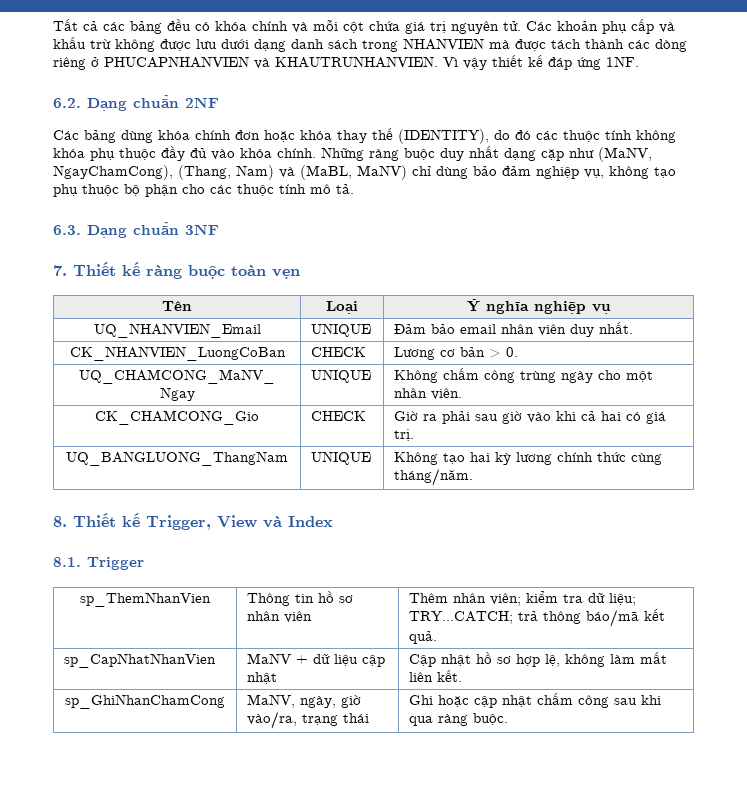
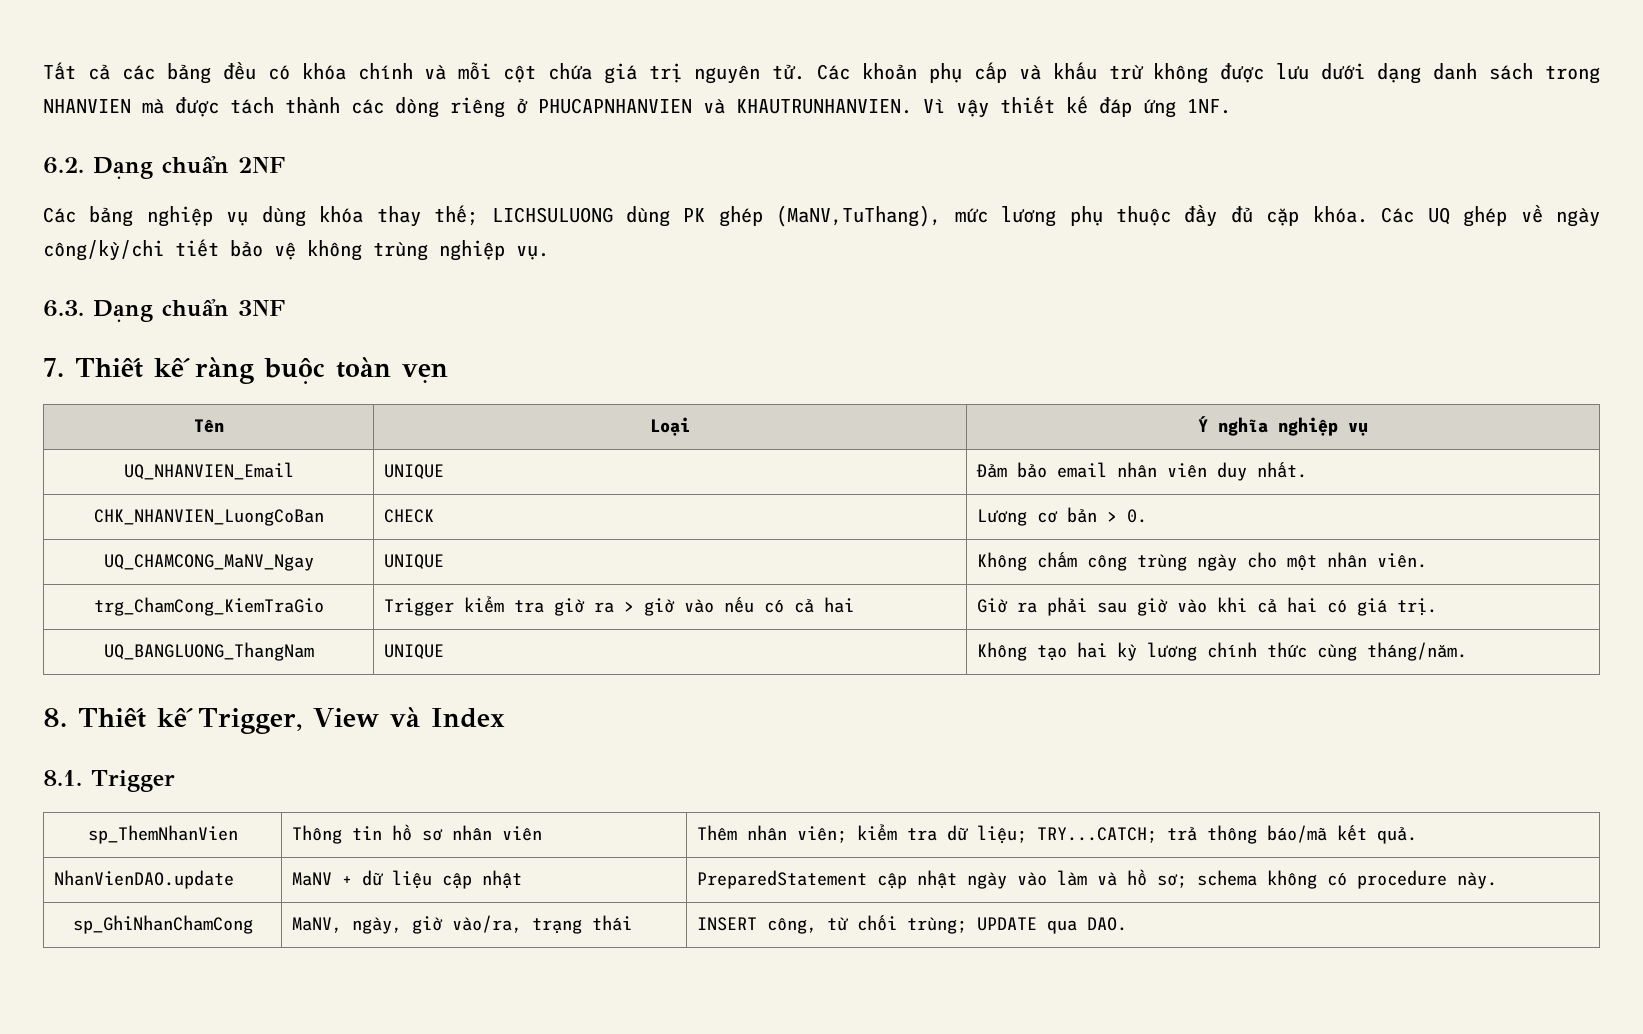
[121,128,676,144] [53,146,652,162] [53,165,676,180] [53,184,354,197] dùng khóa chính đơn hoặc khóa thay thế (IDENTITY), do đó các thuộc tính không khóa phụ thuộc đầy đủ vào khóa chính. Những ràng buộc duy nhất dạng cặp như (MaNV, NgayChamCong), (Thang, Nam) và (MaBL, MaNV) chỉ dùng bảo đảm nghiệp vụ, không tạo phụ thuộc bộ phận cho các thuộc tính mô tả. -> [146,205,1601,227] [43,239,549,261] nghiệp vụ dùng khóa thay thế; LICHSULUONG dùng PK ghép (MaNV,TuThang), mức lương phụ thuộc đầy đủ cặp khóa. Các UQ ghép về ngày công/kỳ/chi tiết bảo vệ không trùng nghiệp vụ.
[69,346,286,361] CK_NHANVIEN_LuongCoBan -> [93,509,324,526] CHK_NHANVIEN_LuongCoBan
[95,410,259,425] [311,411,367,421] CK_CHAMCONG_Gio | CHECK -> [93,597,324,616] [383,596,854,616] trg_ChamCong_KiemTraGio | Trigger kiểm tra giờ ra > giờ vào nếu có cả hai
[64,653,217,668] sp_CapNhatNhanVien -> [53,870,234,889] NhanVienDAO.update
[409,652,668,667] [409,670,463,682] Cập nhật hồ sơ hợp lệ, không làm mất liên kết. -> [696,869,1497,889] PreparedStatement cập nhật ngày vào làm và hồ sơ; schema không có procedure này.
[409,693,662,708] [409,713,509,726] Ghi hoặc cập nhật chấm công sau khi qua ràng buộc. -> [696,915,1127,934] INSERT công, từ chối trùng; UPDATE qua DAO.

